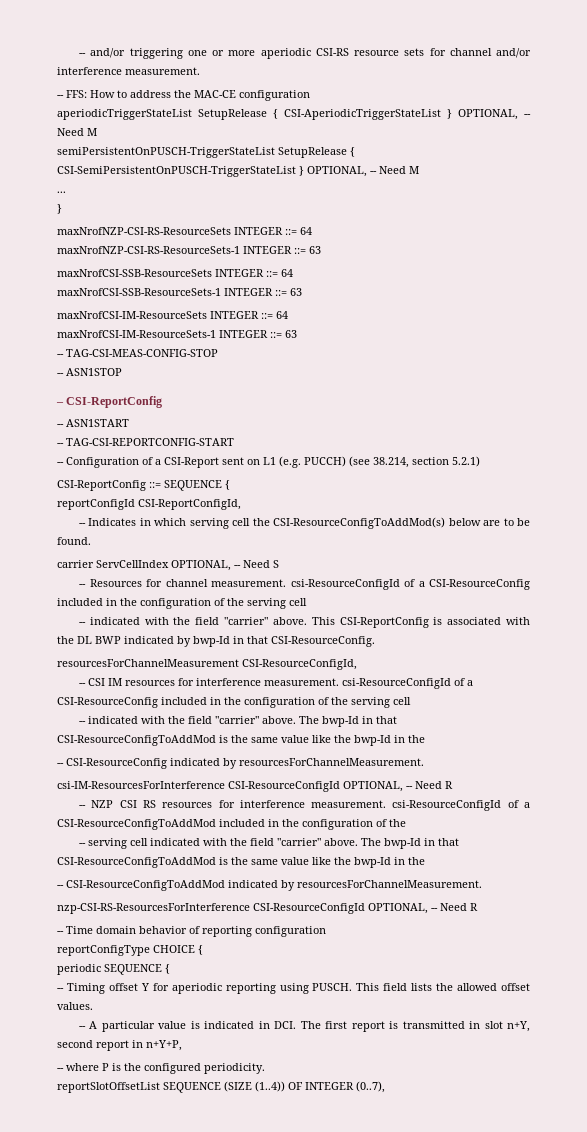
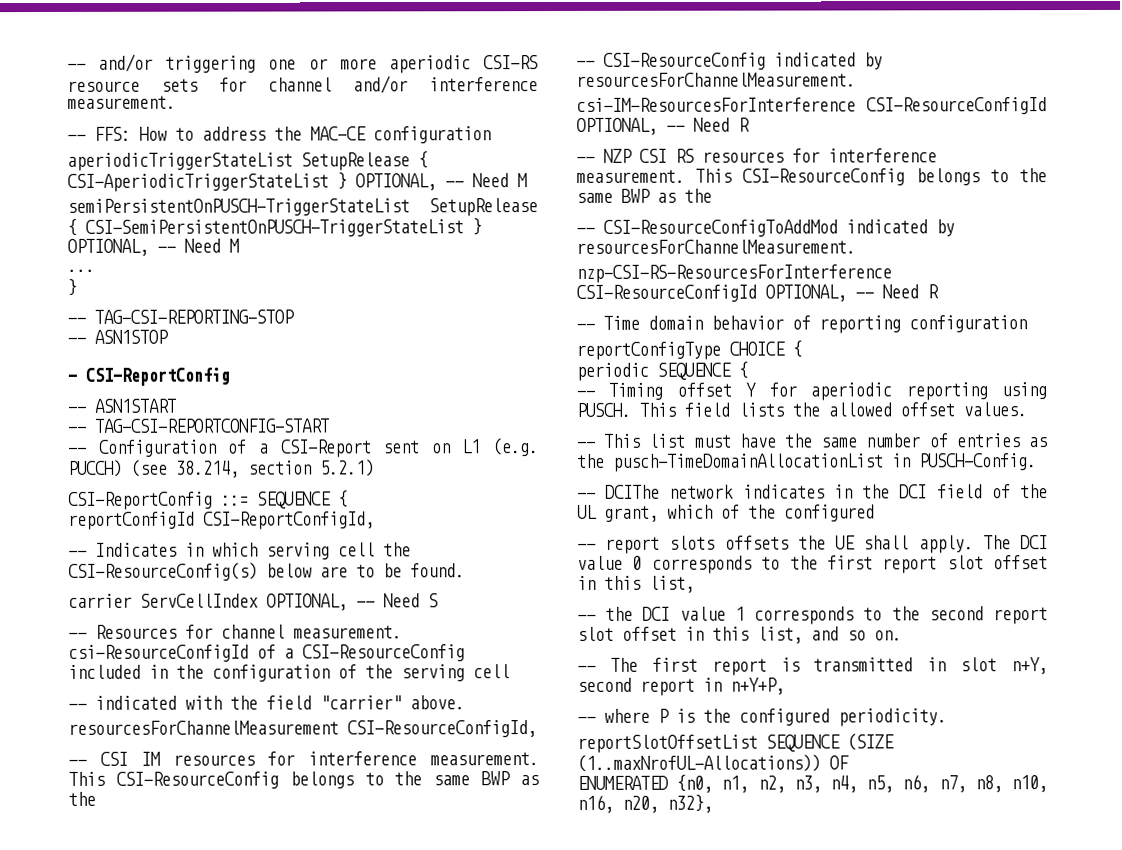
[57,227,312,235] [57,246,321,254] [57,269,293,277] [57,288,302,296] [57,311,288,319] [57,330,297,338] [57,349,218,357] // maxNrofNZP-CSI-RS-ResourceSets INTEGER ::= 64 // maxNrofNZP-CSI-RS-ResourceSets-1 INTEGER ::= 63 // maxNrofCSI-SSB-ResourceSets INTEGER ::= 64 // maxNrofCSI-SSB-ResourceSets-1 INTEGER ::= 63 // maxNrofCSI-IM-ResourceSets INTEGER ::= 64 // maxNrofCSI-IM-ResourceSets-1 INTEGER ::= 63 // -- TAG-CSI-MEAS-CONFIG-STOP -> [67,309,294,324] // -- TAG-CSI-REPORTING-STOP
[273,517,446,529] CSI-ResourceConfigToAddMod(s) -> [68,562,258,581] CSI-ResourceConfig(s)
[311,617,530,628] [57,636,375,647] This CSI-ReportConfig is associated with the DL BWP indicated by bwp-Id in that CSI-ResourceConfig. -> (465, 702) none
[342,678,474,689] [57,697,411,708] [79,716,398,727] [57,735,405,746] csi-ResourceConfigId of a CSI-ResourceConfig included in the configuration of the serving cell // -- indicated with the field "carrier" above. The bwp-Id in that CSI-ResourceConfigToAddMod is the same value like the bwp-Id in -> [68,771,539,789] This CSI-ResourceConfig belongs to the same BWP as
[392,800,530,811] [57,819,406,830] [79,838,460,849] [57,857,405,868] csi-ResourceConfigId of a CSI-ResourceConfigToAddMod included in the configuration of the // -- serving cell indicated with the field "carrier" above. The bwp-Id in that CSI-ResourceConfigToAddMod is the same value like the bwp-Id in -> [695,168,1047,186] [576,188,676,203] This CSI-ResourceConfig belongs to the same BWP as
[89,1021,297,1032] A particular value is indicated in DCI. -> [604,433,1048,448] [577,453,1037,472] [577,484,1048,499] [577,504,875,522] [577,535,1048,554] [577,555,1048,574] [577,575,695,593] [577,606,1048,625] [577,626,902,644] [577,665,596,672] This list must have the same number of entries as the pusch-TimeDomainAllocationList in PUSCH-Config. // -- DCIThe network indicates in the DCI field of the UL grant, which of the configured // -- report slots offsets the UE shall apply. The DCI value 0 corresponds to the first report slot offset in this list, // -- the DCI value 1 corresponds to the second report slot offset in this list, and so on. // --
[255,1081,285,1092] (1..4)) -> [577,754,821,772] (1..maxNrofUL-Allocations))
[305,1081,385,1093] INTEGER (0..7), -> [577,774,1048,793] [577,794,713,813] // ENUMERATED {n0, n1, n2, n3, n4, n5, n6, n7, n8, n10, n16, n20, n32},

